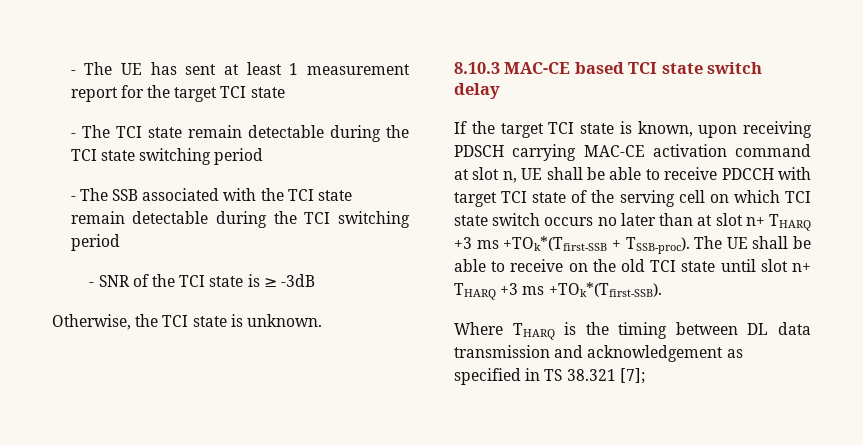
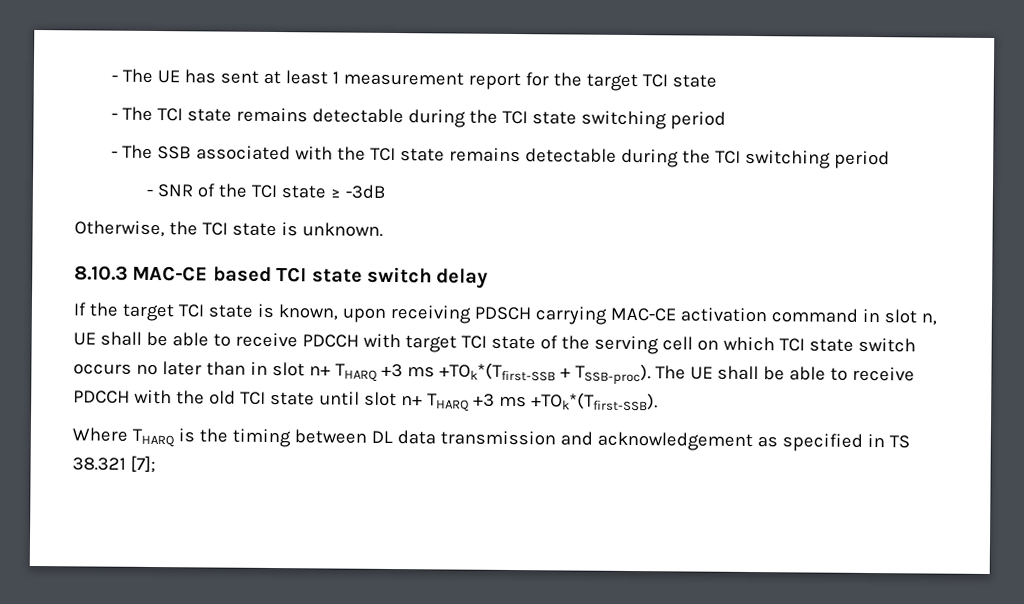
[187,125,242,138] remain -> [236,107,309,123] remains
[70,211,125,224] remain -> [449,147,522,163] remains
[247,274,260,287] is -> (327, 192) none
[454,169,469,180] at -> [861,308,880,323] in
[697,215,713,226] at -> [249,361,268,375] in
[568,263,588,272] on -> [73,389,172,405] PDCCH with

